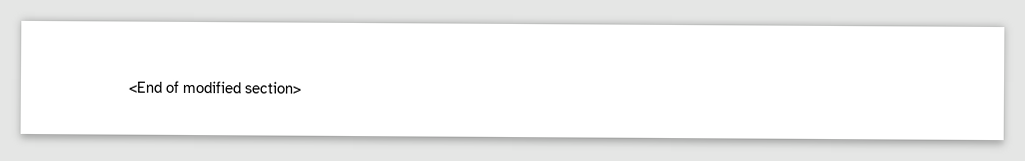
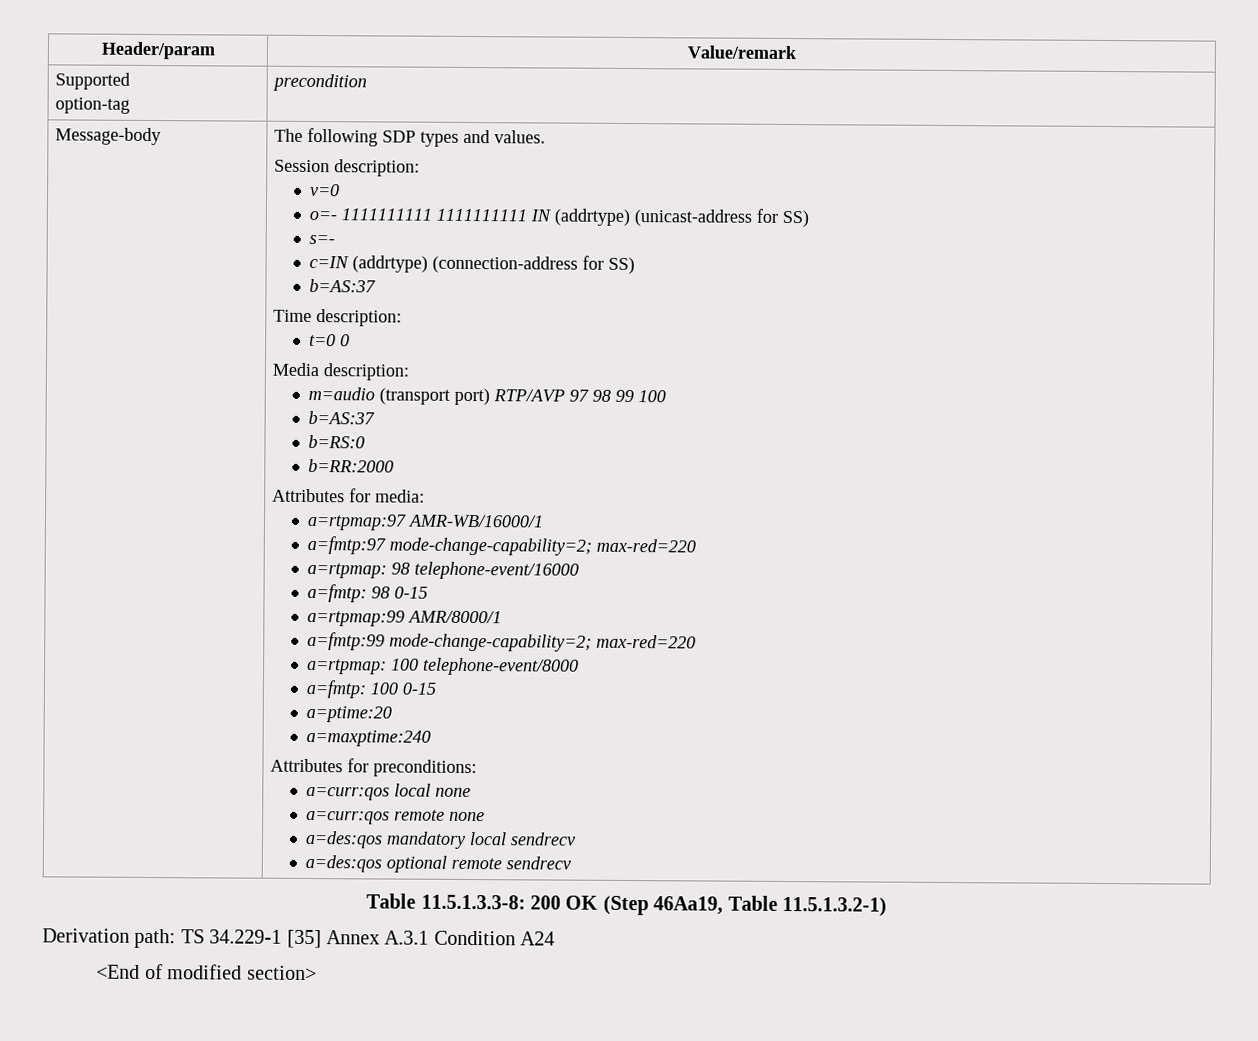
(127, 87) none -> [100,41,215,60] [686,45,796,60] [55,72,131,90] [55,97,131,114] [272,73,368,92] [55,127,162,146] [274,127,547,147] [274,159,421,177] [310,183,341,197] [309,208,810,228] [309,234,336,245] [309,255,636,275] [309,278,377,293] [273,309,403,327] [309,333,351,347] [272,362,410,381] [308,386,667,406] [308,410,376,425] [308,434,366,449] [308,458,395,473] [272,488,426,503] [307,513,545,531] [307,535,697,556] [307,561,580,580] [307,583,429,603] [307,609,503,627] [307,631,697,652] [307,657,580,676] [306,679,437,699] [306,705,393,723] [306,729,432,747] [270,758,478,778] [306,783,472,801] [306,809,486,825] [305,830,577,849] [305,854,572,873] [366,893,887,917] [42,928,556,949] Header/param | Value/remark // Supported // option-tag | precondition // Message-body | The following SDP types and values. // Session description: // v=0 // o=- 1111111111 1111111111 IN (addrtype) (unicast-address for SS) // s=- // c=IN (addrtype) (connection-address for SS) // b=AS:37 // Time description: // t=0 0 // Media description: // m=audio (transport port) RTP/AVP 97 98 99 100 // b=AS:37 // b=RS:0 // b=RR:2000 // Attributes for media: // a=rtpmap:97 AMR-WB/16000/1 // a=fmtp:97 mode-change-capability=2; max-red=220 // a=rtpmap: 98 telephone-event/16000 // a=fmtp: 98 0-15 // a=rtpmap:99 AMR/8000/1 // a=fmtp:99 mode-change-capability=2; max-red=220 // a=rtpmap: 100 telephone-event/8000 // a=fmtp: 100 0-15 // a=ptime:20 // a=maxptime:240 // Attributes for preconditions: // a=curr:qos local none // a=curr:qos remote none // a=des:qos mandatory local sendrecv // a=des:qos optional remote sendrecv // Table 11.5.1.3.3-8: 200 OK (Step 46Aa19, Table 11.5.1.3.2-1) // Derivation path: TS 34.229-1 [35] Annex A.3.1 Condition A24 //

